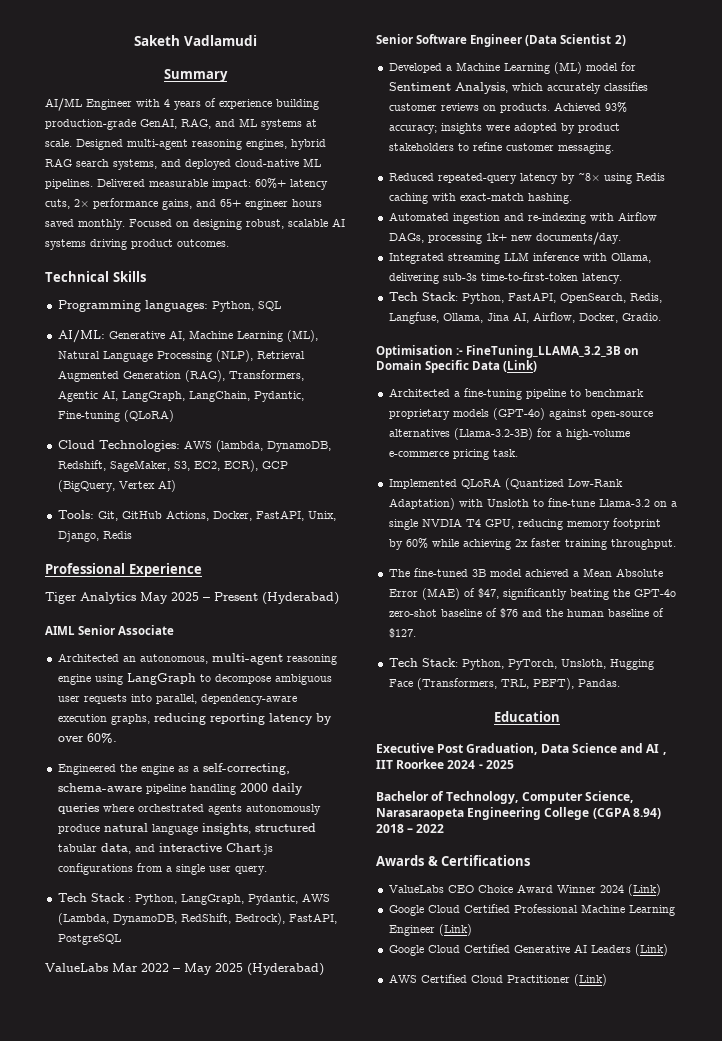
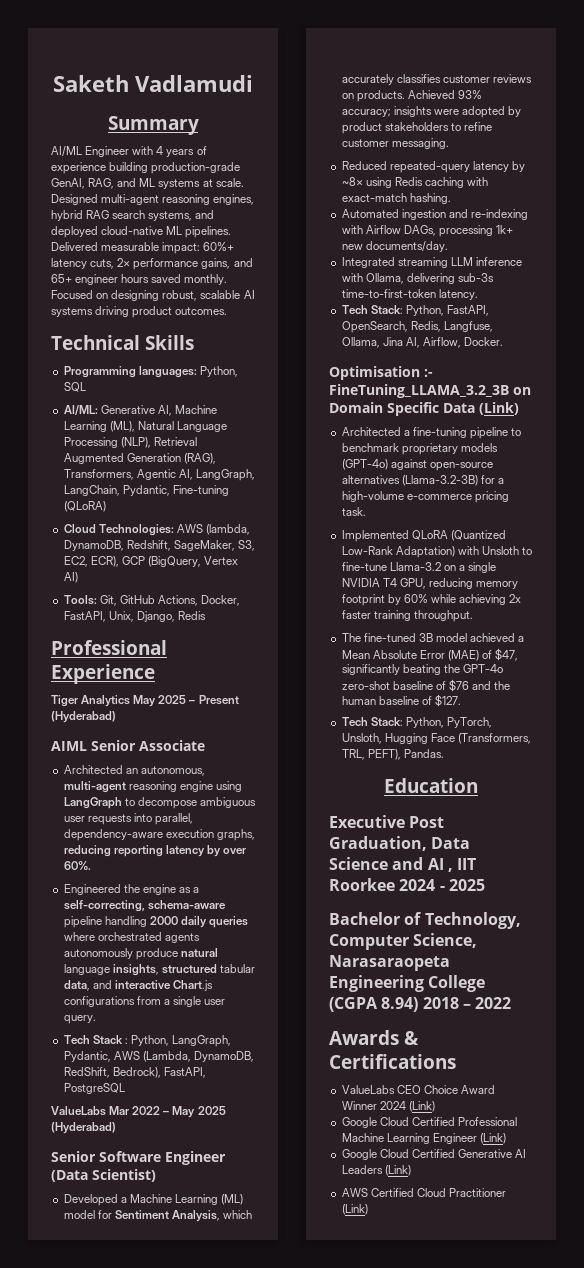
[560,34,626,46] Scientist 2) -> [92,1169,156,1182] Scientist)
[578,313,661,323] Docker, Gradio. -> [464,337,504,346] Docker.
[421,518,462,527] NVDIA -> [341,578,380,587] NVIDIA

